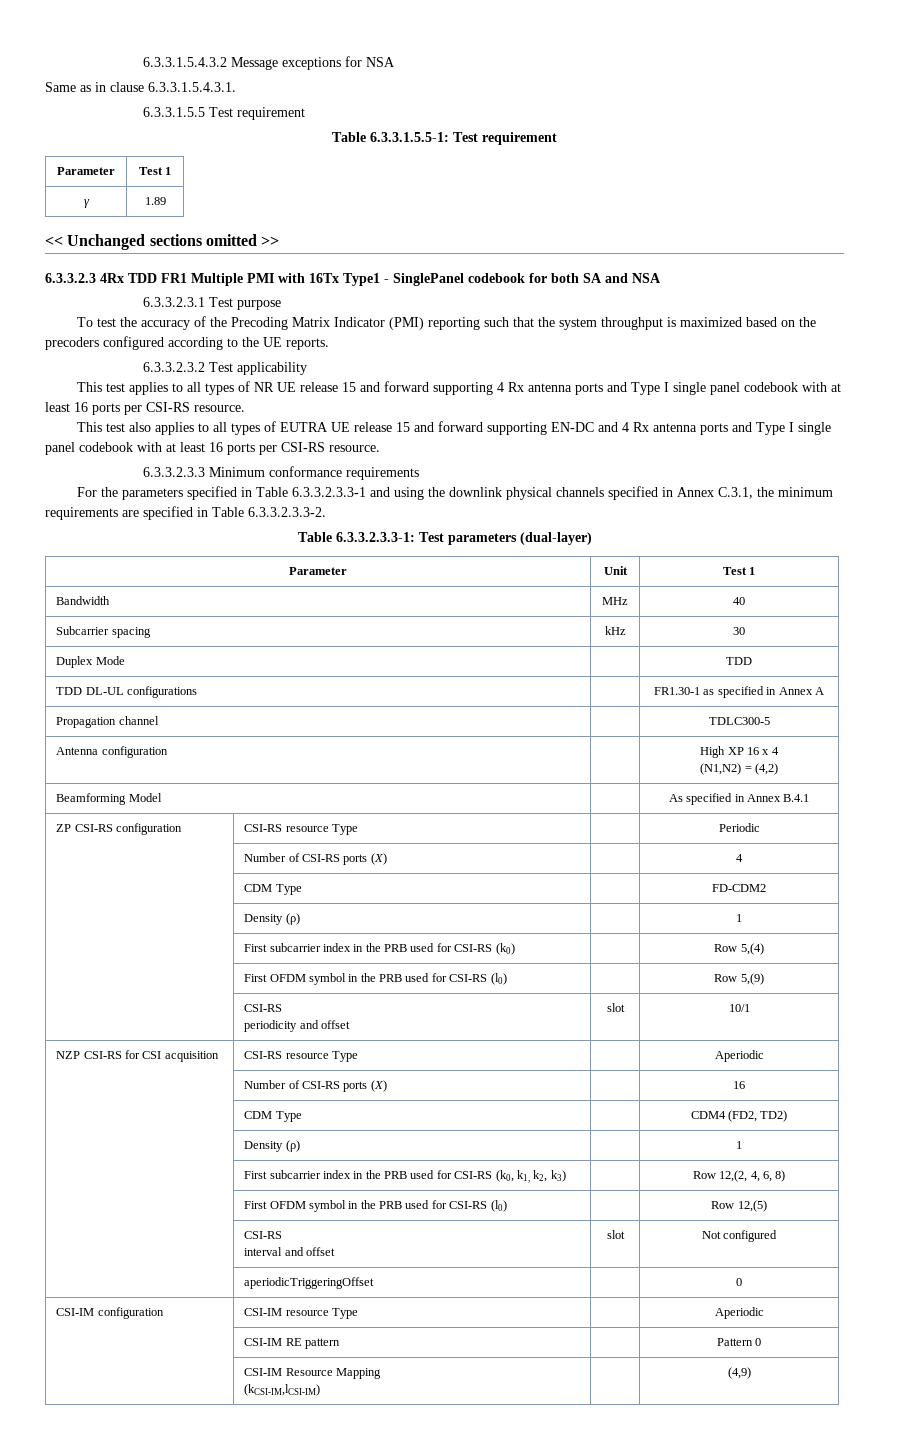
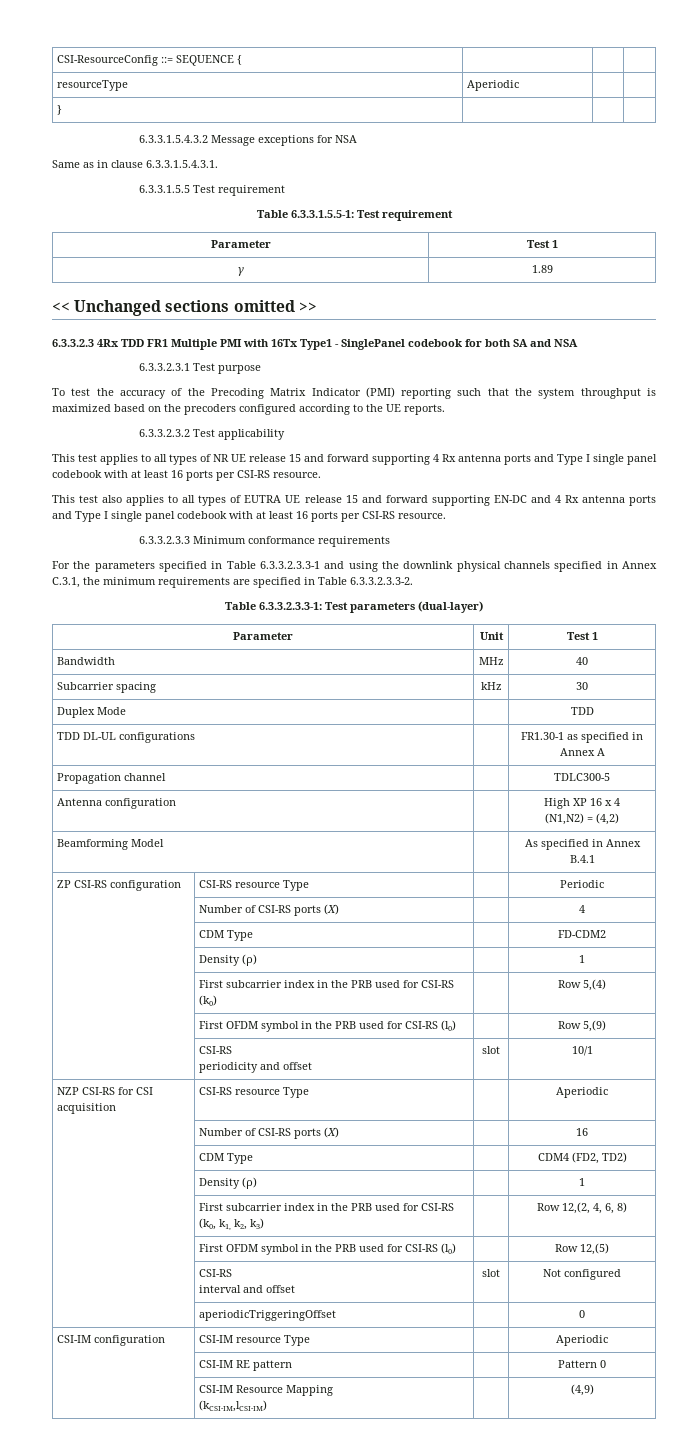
(143, 62) none -> [56,55,242,66] [56,80,128,91] [466,80,519,91] [56,105,62,115] CSI-ResourceConfig ::= SEQUENCE { | | | // resourceType | Aperiodic | | // } | | | //

